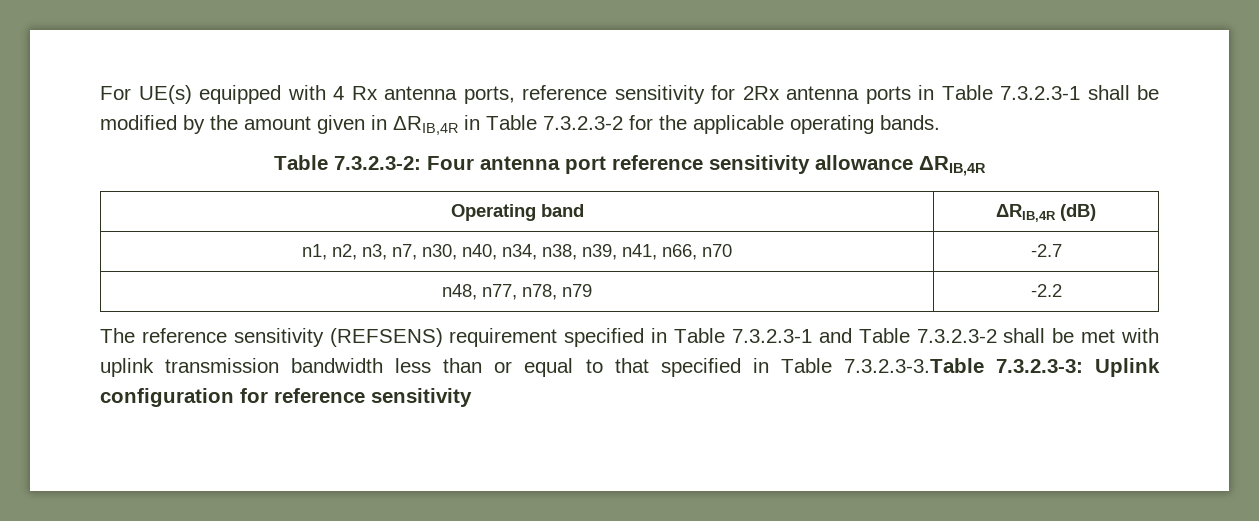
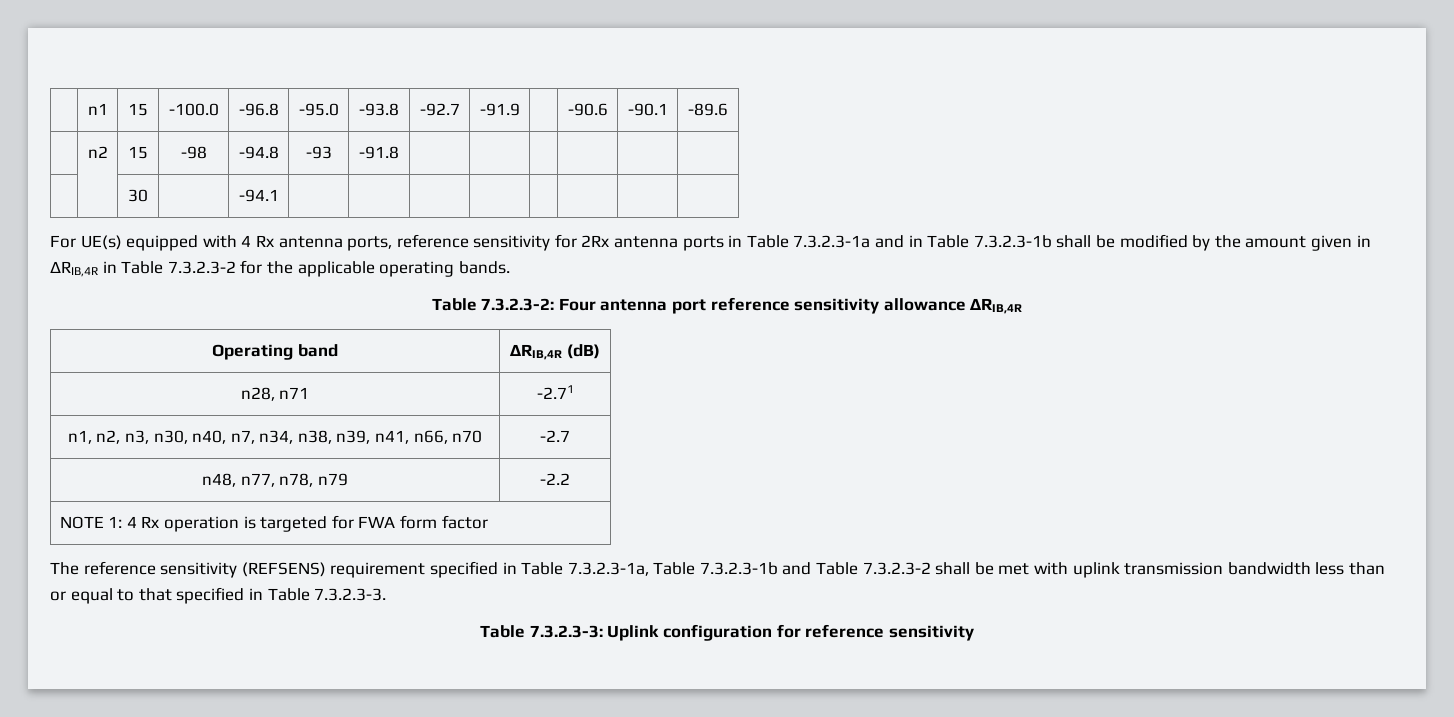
(100, 93) none -> [87,103,108,115] [128,103,148,116] [168,103,219,116] [238,103,279,116] [298,103,339,116] [359,103,399,116] [419,103,460,116] [479,103,520,116] [567,103,608,116] [627,103,668,116] [688,103,728,116] [87,146,108,158] [128,146,148,159] [180,146,207,159] [238,146,279,159] [305,146,332,159] [359,146,399,159] [128,189,148,202] [238,189,279,202] | n1 | 15 | -100.0 | -96.8 | -95.0 | -93.8 | -92.7 | -91.9 | | -90.6 | -90.1 | -89.6 // | n2 | 15 | -98 | -94.8 | -93 | -91.8 | | | | | | // | | 30 | | -94.1 | | | | | | | | //
[1000,86,1080,100] 7.3.2.3-1 -> [793,235,1052,248] 7.3.2.3-1a and in Table 7.3.2.3-1b
(1096, 212) none -> [240,387,310,401] [536,385,574,399] // n28, n71 | -2.71
[392,244,417,260] n7, -> (149, 437) none
(497, 252) none -> [230,430,255,444] n7,
(1062, 290) none -> [59,515,488,532] // NOTE 1: 4 Rx operation is targeted for FWA form factor
[731,329,812,343] 7.3.2.3-1 -> [567,562,778,576] 7.3.2.3-1a, Table 7.3.2.3-1b
[843,358,984,373] 7.3.2.3-3.Table -> [314,588,387,601] [480,625,526,638] 7.3.2.3-3. // Table

